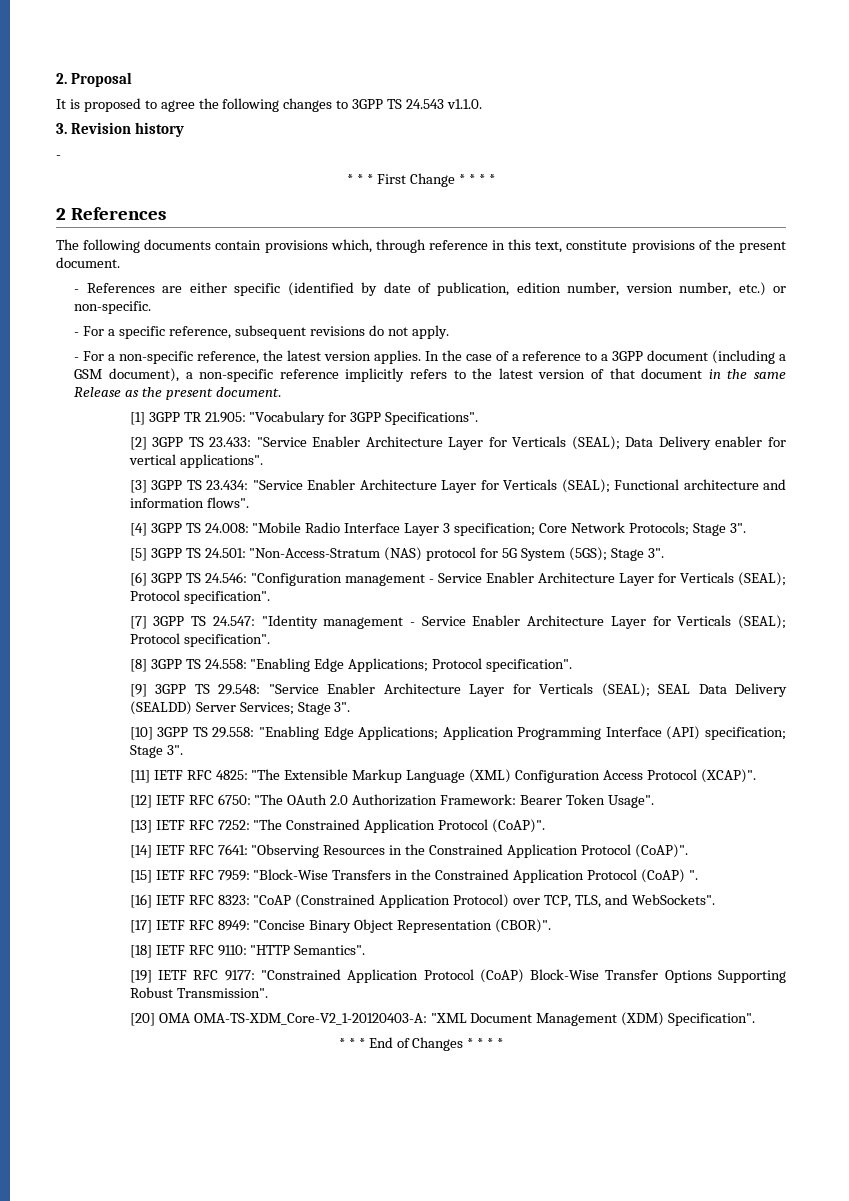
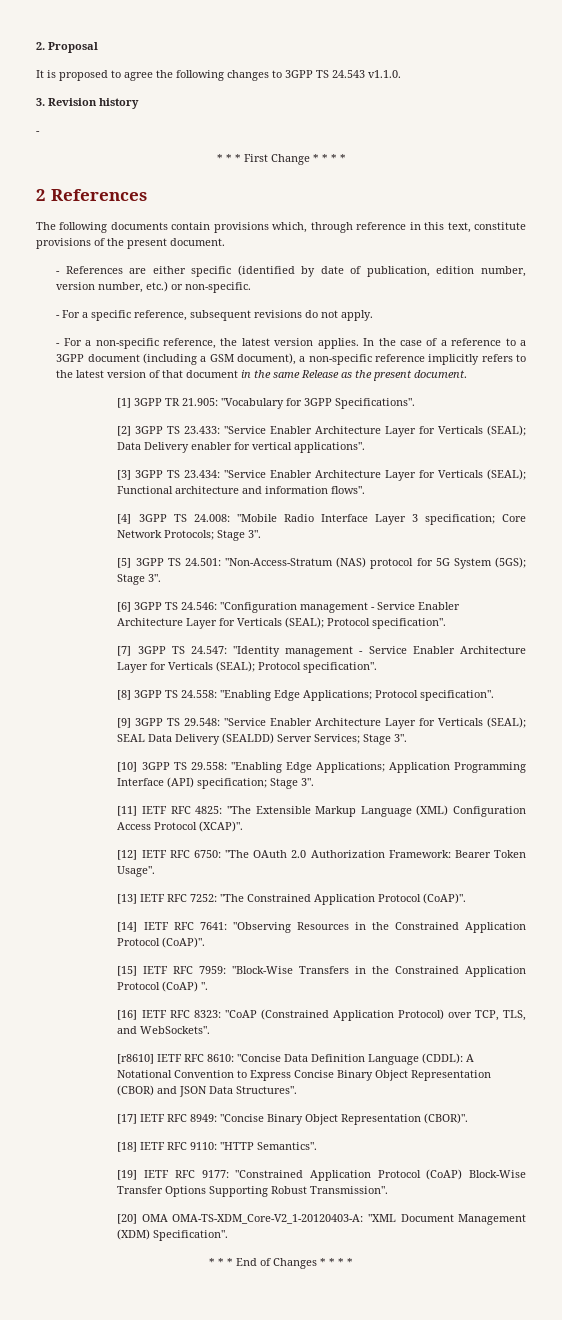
(715, 899) none -> [117,1053,475,1065] [117,1070,492,1081] [117,1085,298,1097] // [r8610] IETF RFC 8610: "Concise Data Definition Language (CDDL): A Notational Convention to Express Concise Binary Object Representation (CBOR) and JSON Data Structures".

